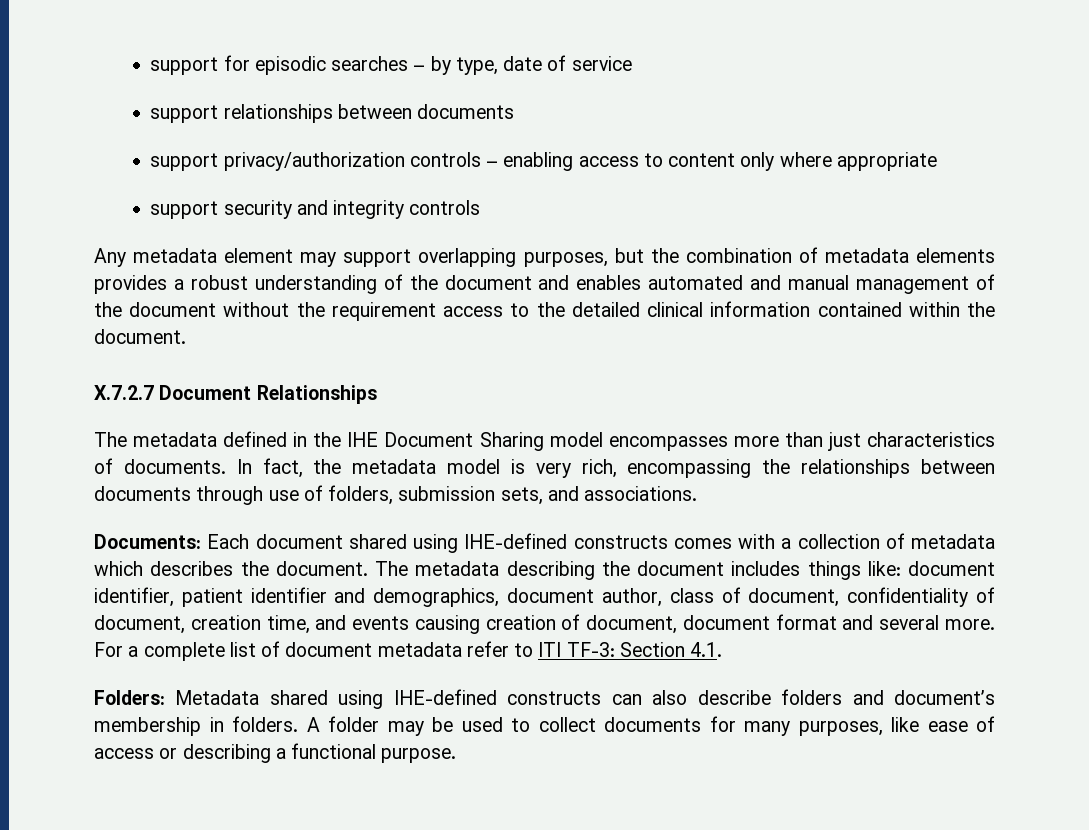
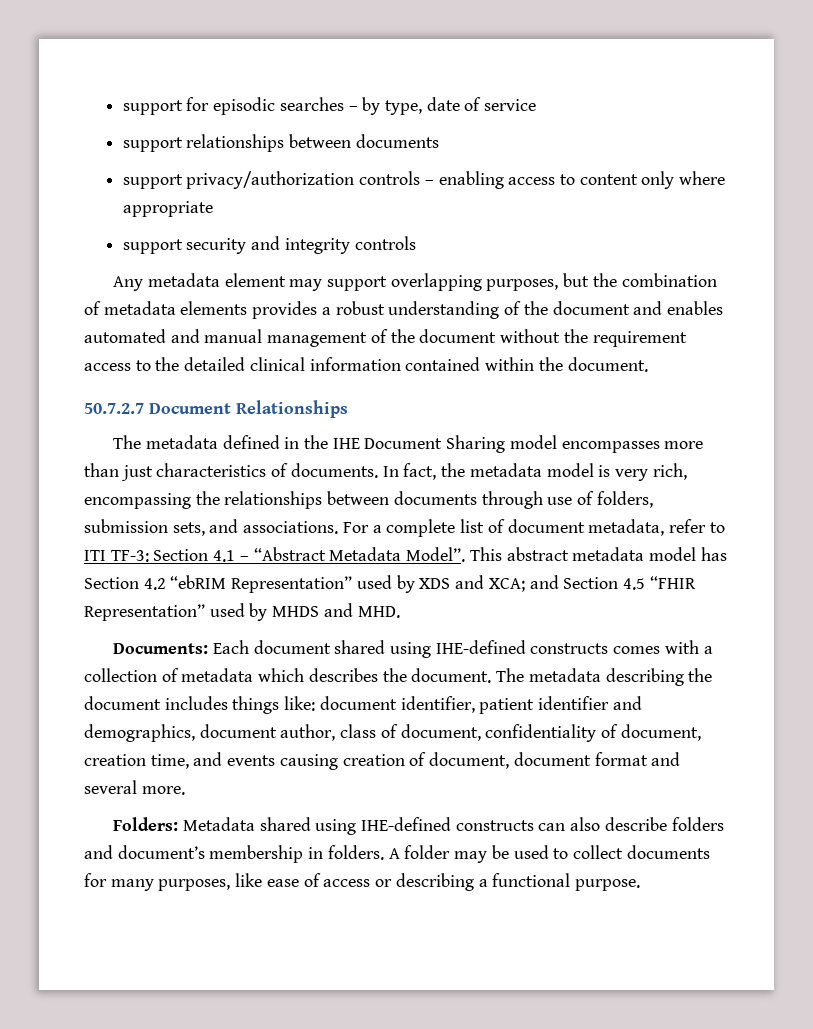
[94,385,154,400] X.7.2.7 -> [84,403,144,414] 50.7.2.7
(698, 493) none -> [342,519,725,537] [84,547,727,562] [84,575,696,593] [84,603,400,621] For a complete list of document metadata, refer to ITI TF-3: Section 4.1 – “Abstract Metadata Model”. This abstract metadata model has Section 4.2 “ebRIM Representation” used by XDS and XCA; and Section 4.5 “FHIR Representation” used by MHDS and MHD.
[94,641,723,661] For a complete list of document metadata refer to ITI TF-3: Section 4.1. -> (185, 790) none

